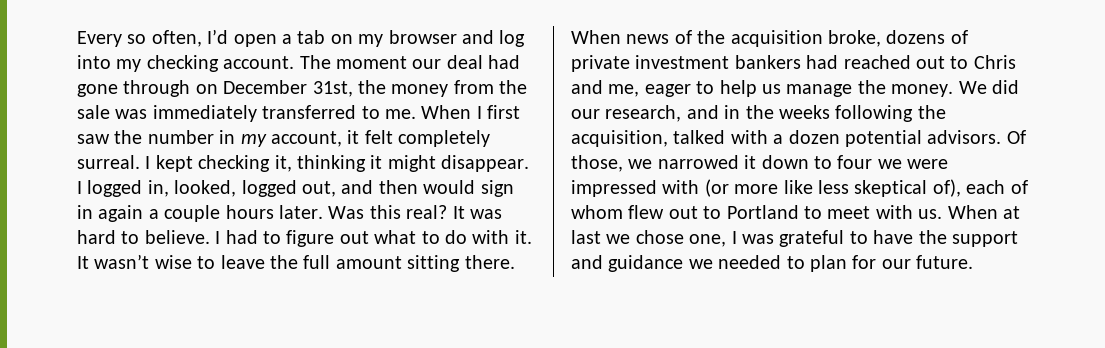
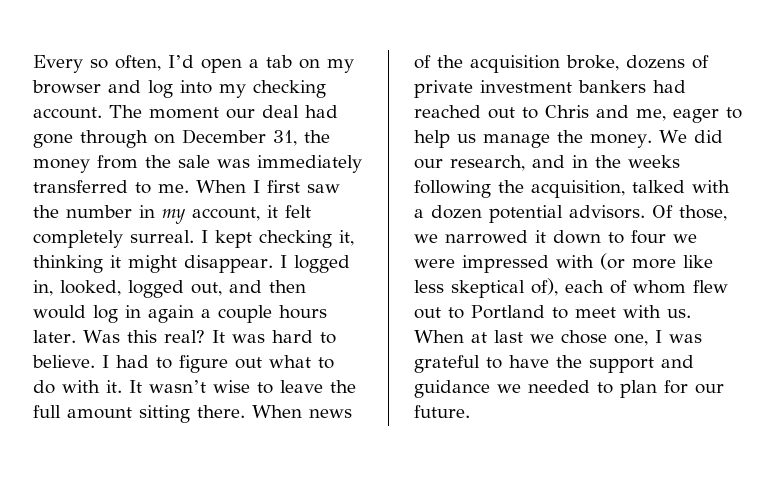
[312,81,353,97] 31st, -> [273,130,297,146] 31,
[480,180,514,197] sign -> [93,305,118,323] log

